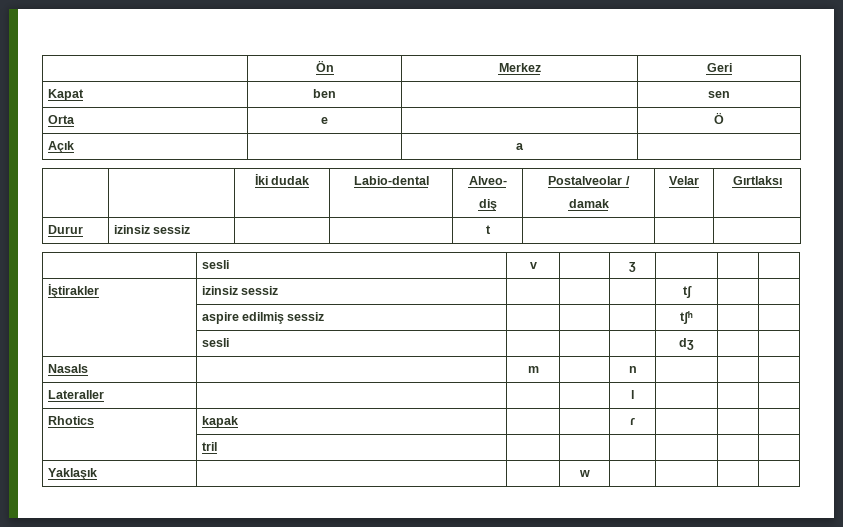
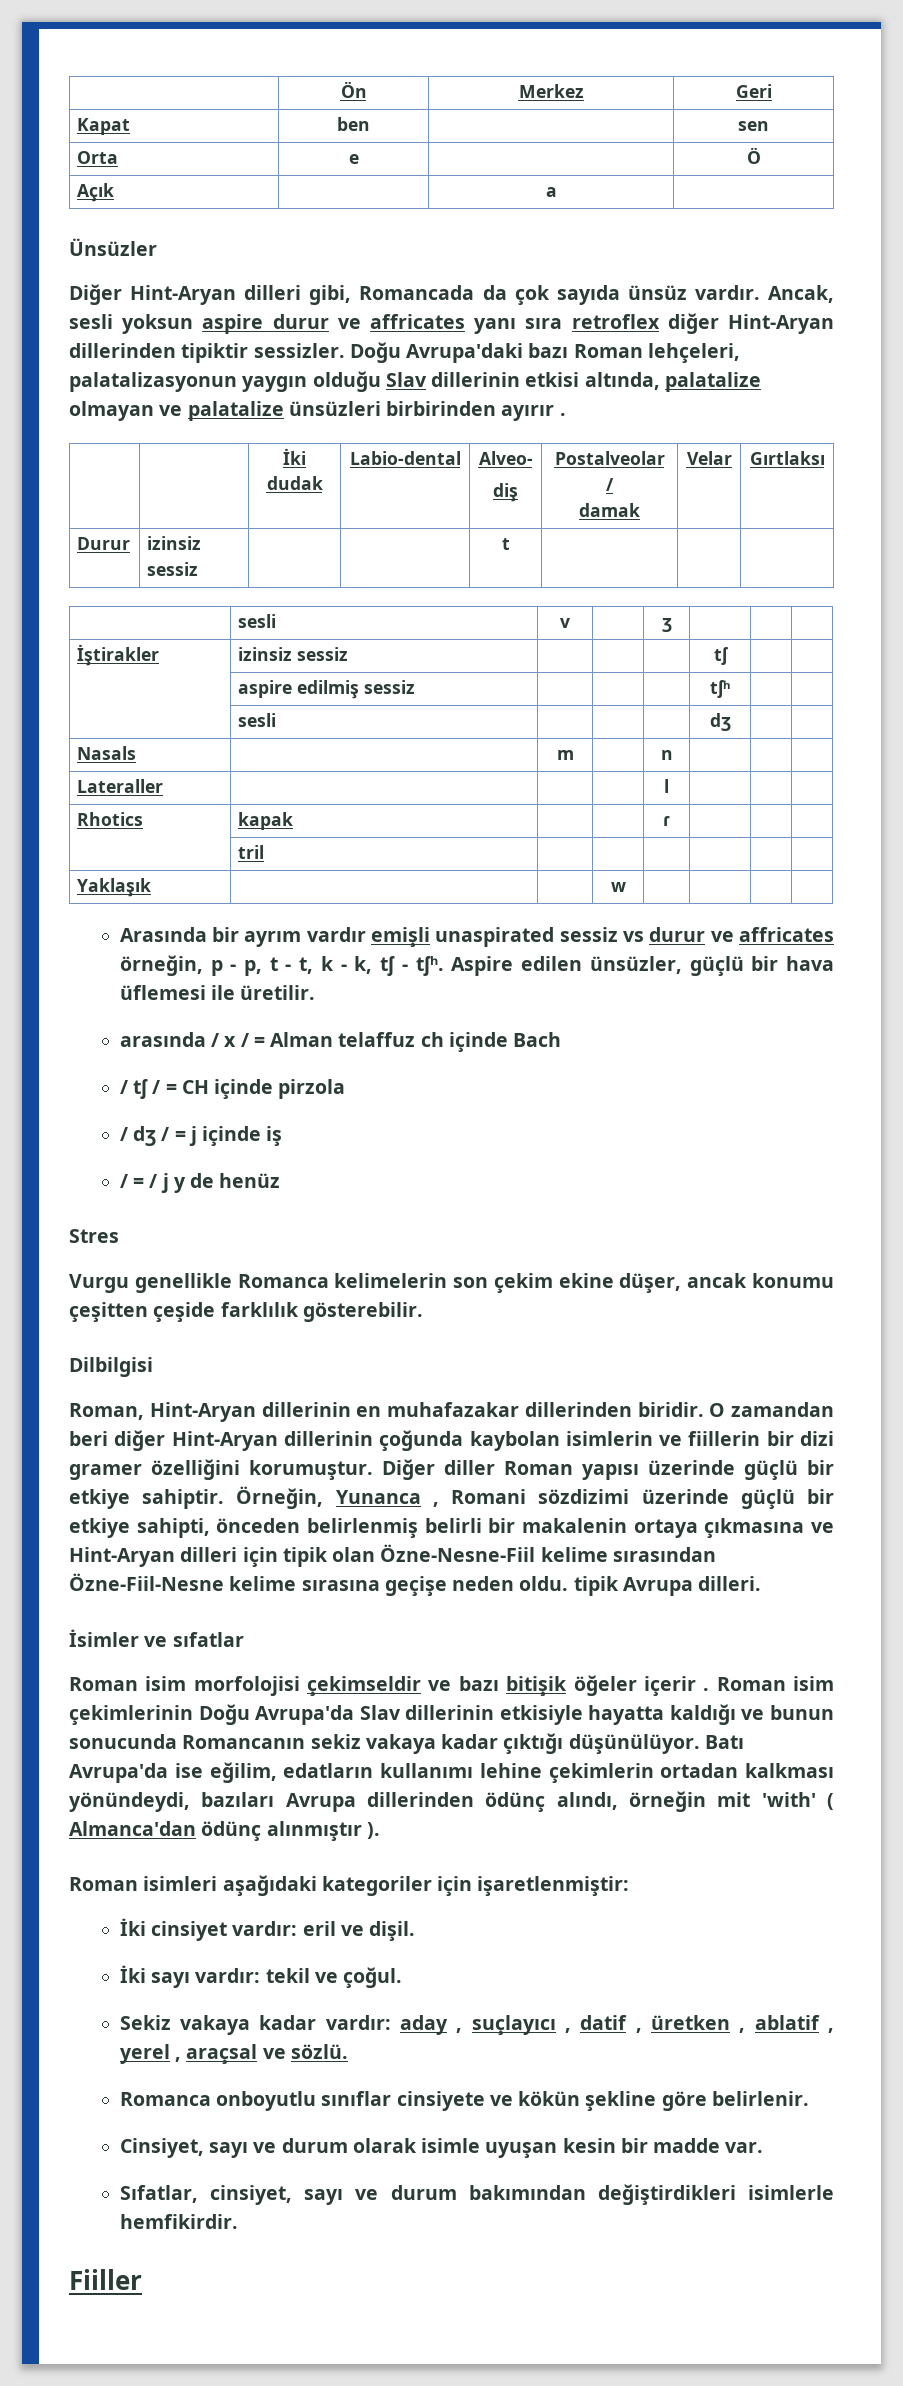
(524, 146) none -> [69,238,157,256] [69,284,835,305] [69,313,834,334] [69,342,740,363] [69,371,761,392] [69,401,566,421] // Ünsüzler // Diğer Hint-Aryan dilleri gibi, Romancada da çok sayıda ünsüz vardır. Ancak, sesli yoksun aspire durur ve affricates yanı sıra retroflex diğer Hint-Aryan dillerinden tipiktir sessizler. Doğu Avrupa'daki bazı Roman lehçeleri, palatalizasyonun yaygın olduğu Slav dillerinin etkisi altında, palatalize olmayan ve palatalize ünsüzleri birbirinden ayırır .
(590, 473) none -> [119,927,835,947] [119,955,834,976] [119,985,316,1000] [119,1032,562,1052] [119,1079,346,1099] [119,1126,283,1146] [119,1173,281,1193] [69,1229,119,1243] [69,1273,835,1293] [69,1302,423,1322] [69,1357,153,1377] [69,1402,834,1422] [69,1430,834,1451] [69,1459,834,1480] [69,1486,834,1509] [69,1518,834,1538] [69,1544,716,1567] [69,1573,762,1596] [69,1629,244,1647] [69,1675,835,1696] [69,1704,834,1725] [69,1733,744,1754] [69,1762,834,1783] [69,1791,835,1812] [69,1821,380,1841] [69,1875,630,1896] [119,1918,416,1941] [119,1965,403,1988] [119,2015,835,2035] [119,2044,348,2064] [119,2091,809,2111] [119,2138,764,2158] [119,2184,834,2205] [119,2214,238,2229] [69,2269,142,2290] // Arasında bir ayrım vardır emişli unaspirated sessiz vs durur ve affricates örneğin, p - p, t - t, k - k, tʃ - tʃʰ. Aspire edilen ünsüzler, güçlü bir hava üflemesi ile üretilir. // arasında / x / = Alman telaffuz ch içinde Bach // / tʃ / = CH içinde pirzola // / dʒ / = j içinde iş // / = / j y de henüz // Stres // Vurgu genellikle Romanca kelimelerin son çekim ekine düşer, ancak konumu çeşitten çeşide farklılık gösterebilir. // Dilbilgisi // Roman, Hint-Aryan dillerinin en muhafazakar dillerinden biridir. O zamandan beri diğer Hint-Aryan dillerinin çoğunda kaybolan isimlerin ve fiillerin bir dizi gramer özelliğini korumuştur. Diğer diller Roman yapısı üzerinde güçlü bir etkiye sahiptir. Örneğin, Yunanca , Romani sözdizimi üzerinde güçlü bir etkiye sahipti, önceden belirlenmiş belirli bir makalenin ortaya çıkmasına ve Hint-Aryan dilleri için tipik olan Özne-Nesne-Fiil kelime sırasından Özne-Fiil-Nesne kelime sırasına geçişe neden oldu. tipik Avrupa dilleri. // İsimler ve sıfatlar // Roman isim morfolojisi çekimseldir ve bazı bitişik öğeler içerir . Roman isim çekimlerinin Doğu Avrupa'da Slav dillerinin etkisiyle hayatta kaldığı ve bunun sonucunda Romancanın sekiz vakaya kadar çıktığı düşünülüyor. Batı Avrupa'da ise eğilim, edatların kullanımı lehine çekimlerin ortadan kalkması yönündeydi, bazıları Avrupa dillerinden ödünç alındı, örneğin mit 'with' ( Almanca'dan ödünç alınmıştır ). // Roman isimleri aşağıdaki kategoriler için işaretlenmiştir: // İki cinsiyet vardır: eril ve dişil. // İki sayı vardır: tekil ve çoğul. // Sekiz vakaya kadar vardır: aday , suçlayıcı , datif , üretken , ablatif , yerel , araçsal ve sözlü. // Romanca onboyutlu sınıflar cinsiyete ve kökün şekline göre belirlenir. // Cinsiyet, sayı ve durum olarak isimle uyuşan kesin bir madde var. // Sıfatlar, cinsiyet, sayı ve durum bakımından değiştirdikleri isimlerle hemfikirdir. // Fiiller

